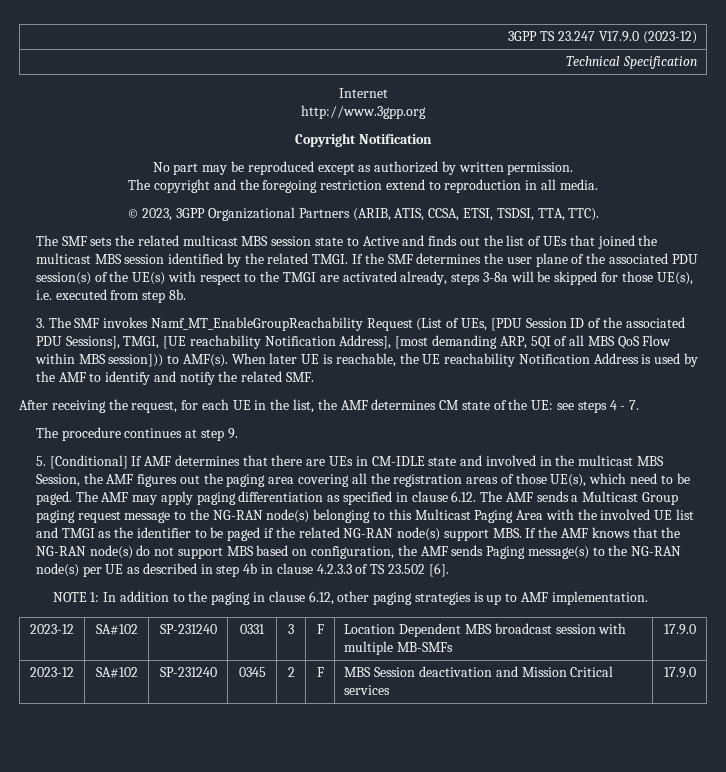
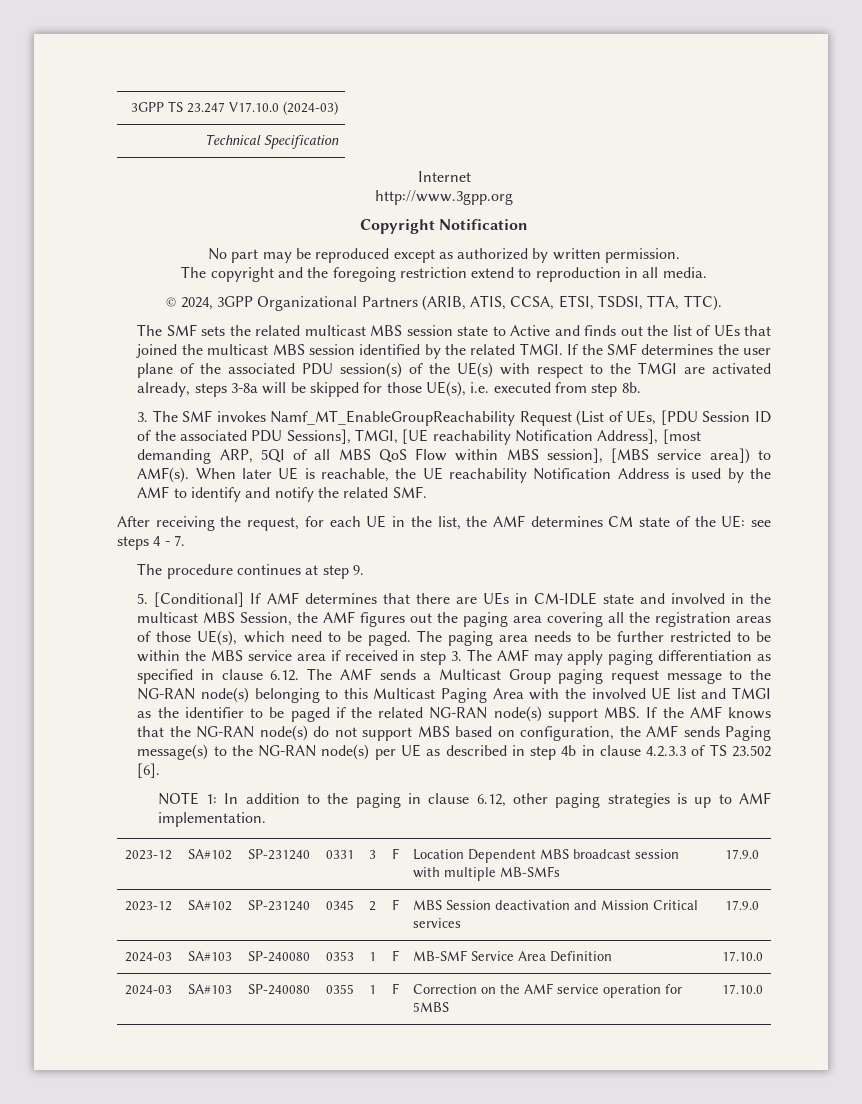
[598,31,697,44] V17.9.0 (2023-12) -> [228,101,338,115] V17.10.0 (2024-03)
[142,208,173,221] 2023, -> [180,297,213,310] 2024,
[108,354,164,367] session])) -> [546,448,750,464] session], [MBS service area])
(98, 496) none -> [447,631,771,646] [137,649,492,665] paging area needs to be further restricted to be within the MBS service area if received in step 3. The
(696, 672) none -> [125,952,172,962] [187,951,232,961] [247,951,310,962] [325,951,354,961] [369,952,376,961] [391,950,399,961] [413,950,613,962] [721,951,763,961] [125,985,172,995] [187,984,232,994] [247,984,310,995] [325,984,354,994] [369,985,376,994] [391,983,399,994] [413,983,683,998] [413,1002,450,1012] [721,984,763,994] // 2024-03 | SA#103 | SP-240080 | 0353 | 1 | F | MB-SMF Service Area Definition | 17.10.0 // 2024-03 | SA#103 | SP-240080 | 0355 | 1 | F | Correction on the AMF service operation for 5MBS | 17.10.0

